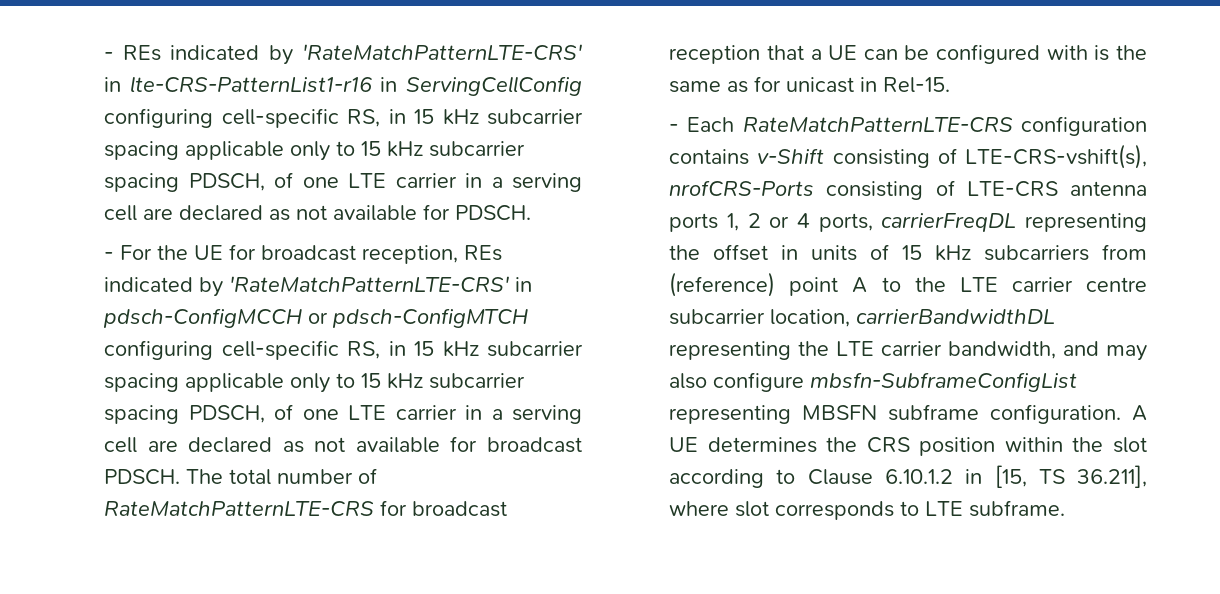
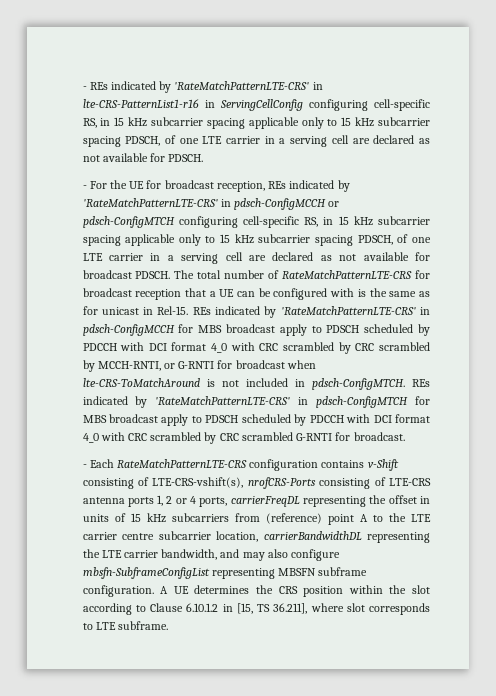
(951, 85) none -> [192,306,430,318] [82,324,430,336] [82,342,430,354] [82,360,316,372] [82,378,431,390] [82,396,430,408] [82,414,430,426] [82,432,405,444] REs indicated by 'RateMatchPatternLTE-CRS' in pdsch-ConfigMCCH for MBS broadcast apply to PDSCH scheduled by PDCCH with DCI format 4_0 with CRC scrambled by CRC scrambled by MCCH-RNTI, or G-RNTI for broadcast when lte-CRS-ToMatchAround is not included in pdsch-ConfigMTCH. REs indicated by 'RateMatchPatternLTE-CRS' in pdsch-ConfigMTCH for MBS broadcast apply to PDSCH scheduled by PDCCH with DCI format 4_0 with CRC scrambled by CRC scrambled G-RNTI for broadcast.

